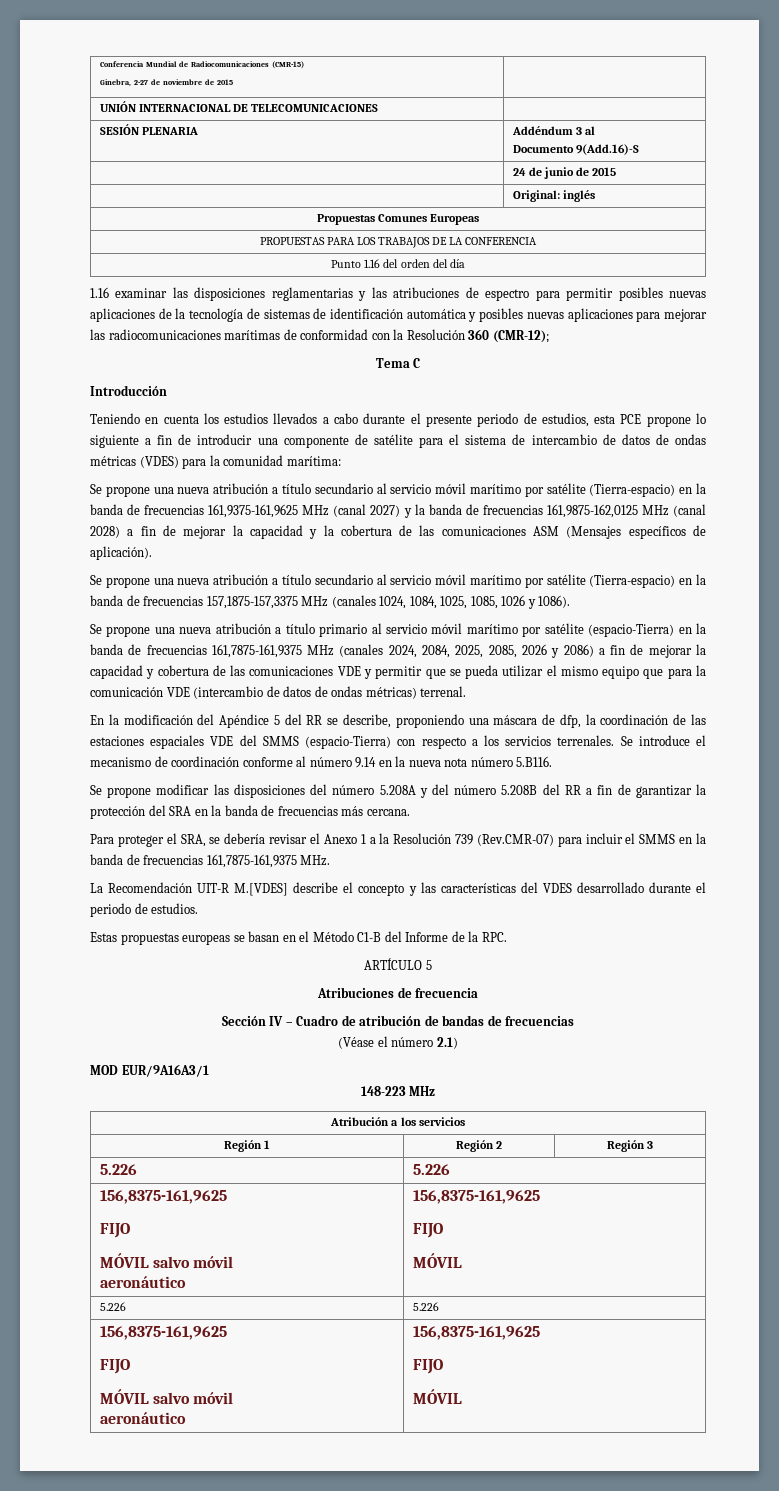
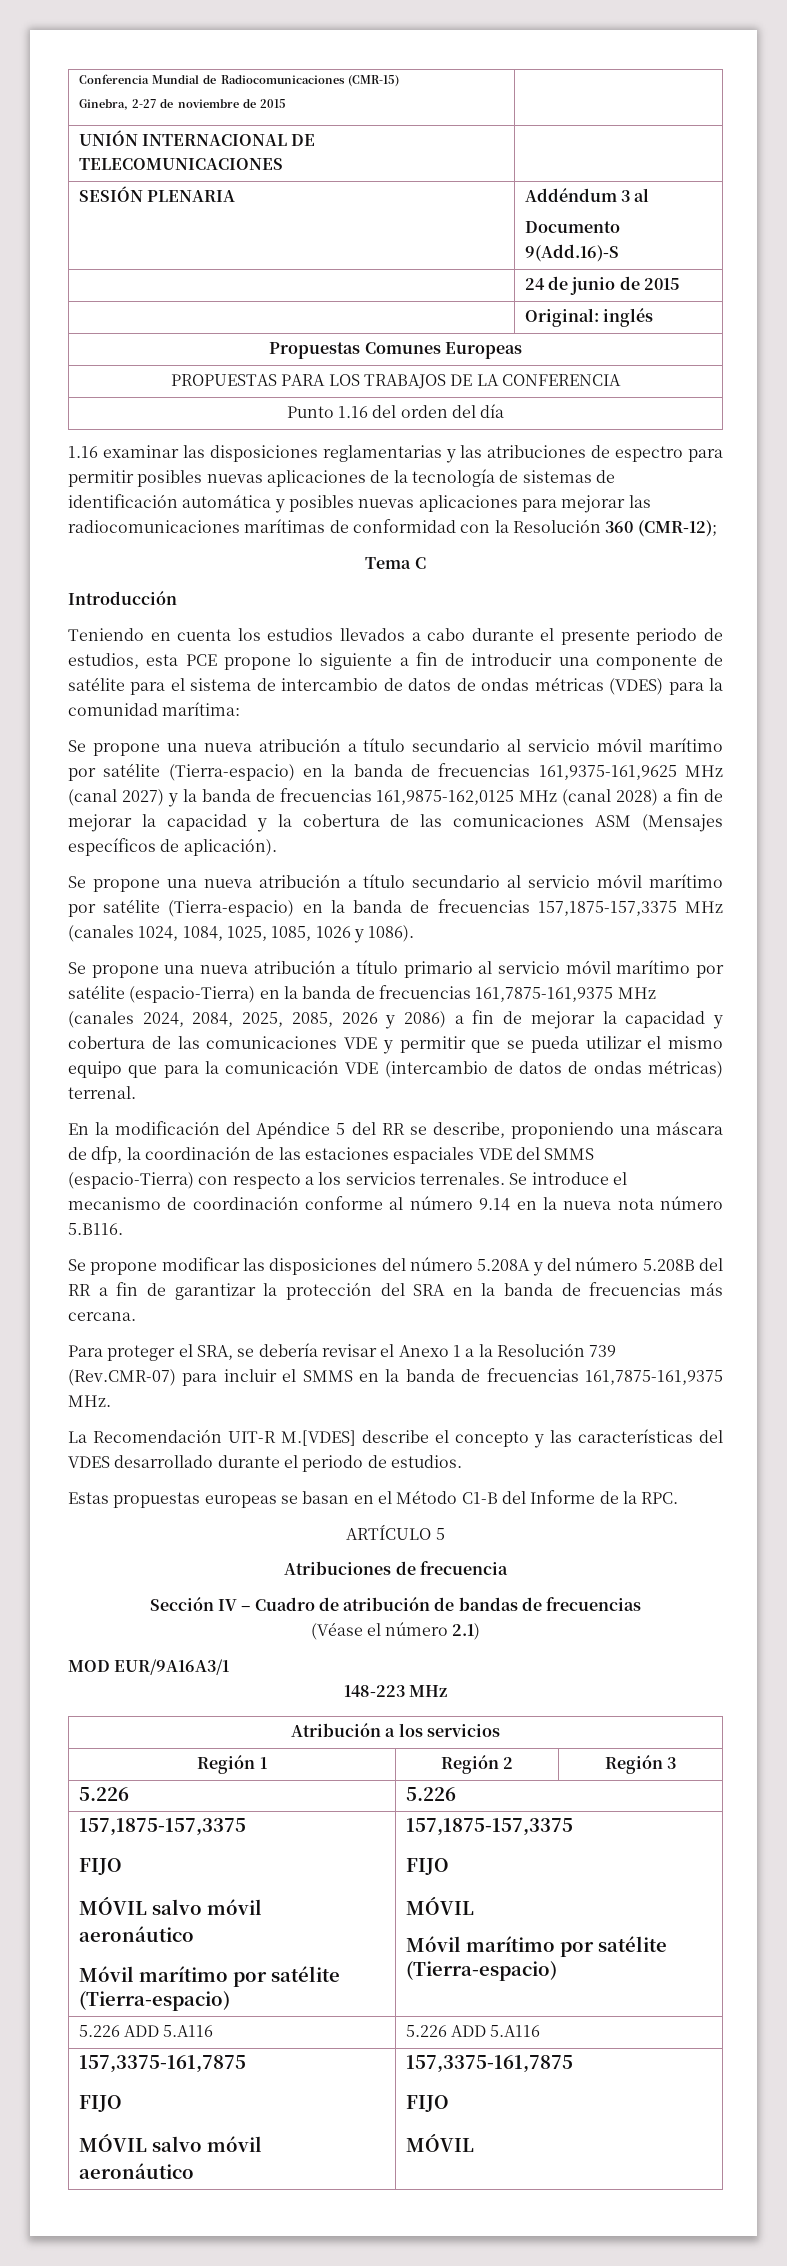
[99,1190,227,1204] [99,1223,130,1238] [99,1253,234,1268] [99,1276,186,1288] [412,1190,540,1204] [412,1223,443,1238] [412,1253,462,1268] [99,1302,126,1311] [412,1302,439,1311] [99,1326,227,1340] [99,1359,130,1374] [99,1389,234,1404] [99,1412,186,1424] [412,1326,540,1340] [412,1359,443,1374] [412,1389,462,1404] 156,8375-161,9625 // FIJO // MÓVIL salvo móvil // aeronáutico | 156,8375-161,9625 // FIJO // MÓVIL // 5.226 | 5.226 // 156,8375-161,9625 // FIJO // MÓVIL salvo móvil // aeronáutico | 156,8375-161,9625 // FIJO // MÓVIL -> [78,1818,246,1836] [78,1858,122,1875] [78,1896,262,1915] [78,1926,194,1942] [78,1966,340,1987] [78,1991,230,2011] [405,1818,573,1836] [405,1858,449,1875] [405,1896,474,1915] [405,1936,667,1957] [405,1961,557,1981] [78,2025,214,2037] [405,2025,541,2037] [78,2055,246,2073] [78,2095,122,2112] [78,2133,262,2152] [78,2163,194,2179] [405,2055,573,2073] [405,2095,449,2112] [405,2133,474,2152] 157,1875-157,3375 // FIJO // MÓVIL salvo móvil // aeronáutico // Móvil marítimo por satélite (Tierra-espacio) | 157,1875-157,3375 // FIJO // MÓVIL // Móvil marítimo por satélite (Tierra-espacio) // 5.226 ADD 5.A116 | 5.226 ADD 5.A116 // 157,3375-161,7875 // FIJO // MÓVIL salvo móvil // aeronáutico | 157,3375-161,7875 // FIJO // MÓVIL

